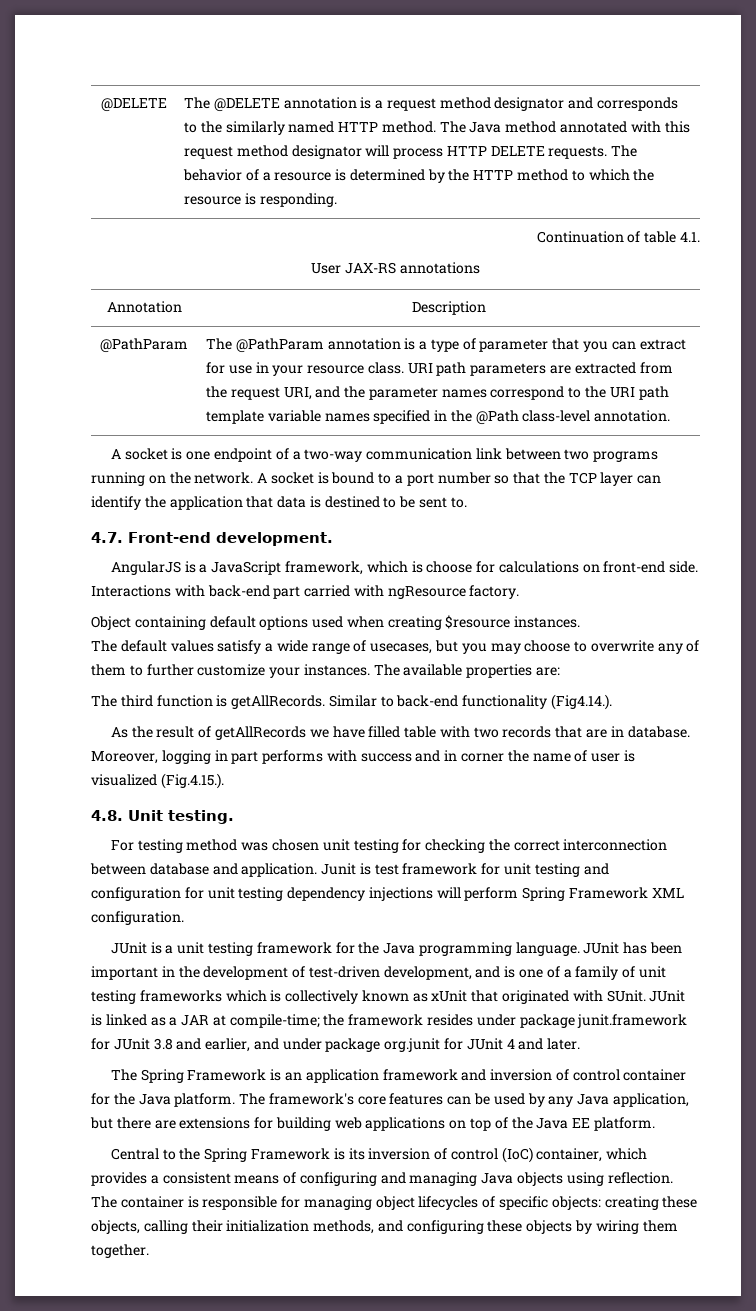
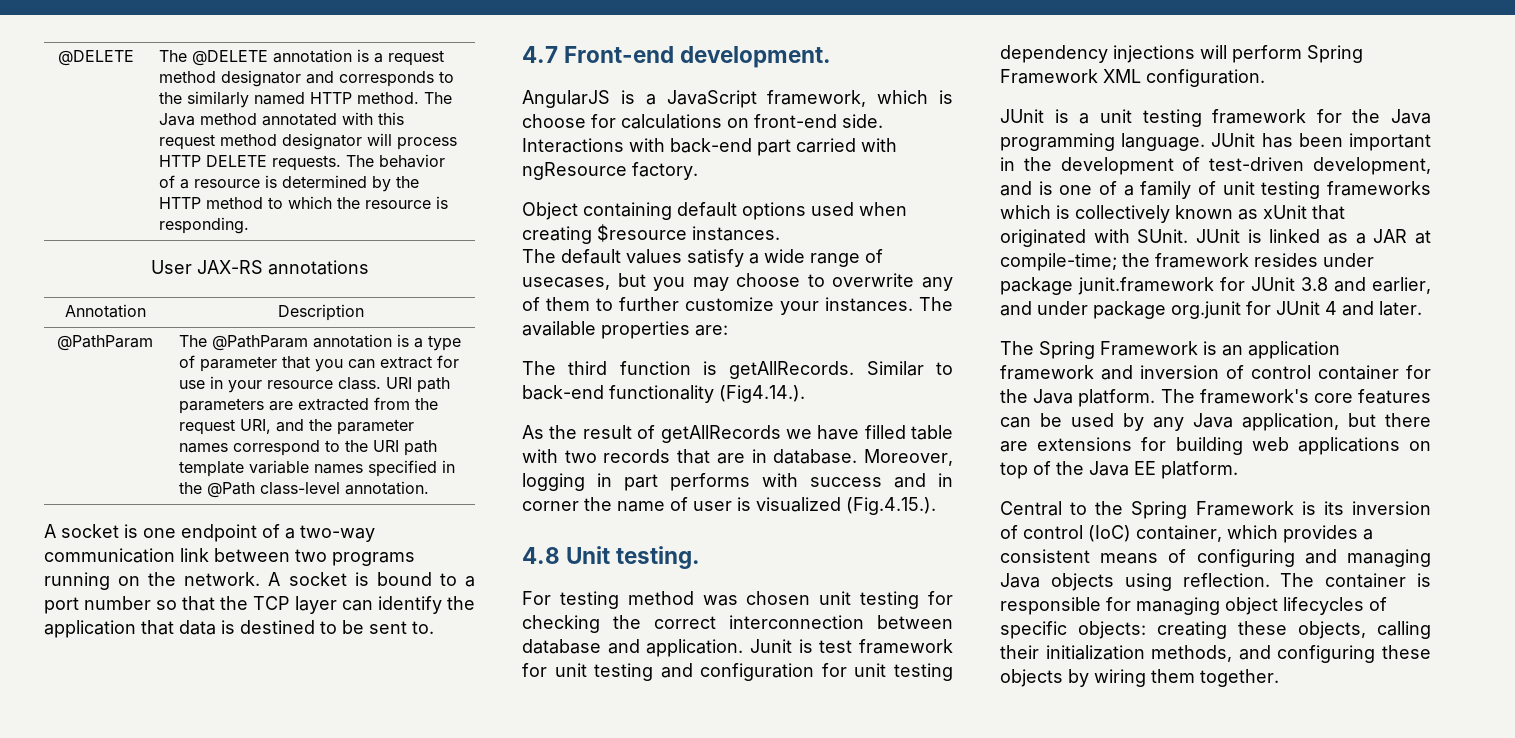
[536,231,700,243] // Continuation of table 4.1. -> (249, 225) none
[91,532,123,543] 4.7. -> [522,46,558,63] 4.7
[91,810,123,821] 4.8. -> [522,547,560,564] 4.8

